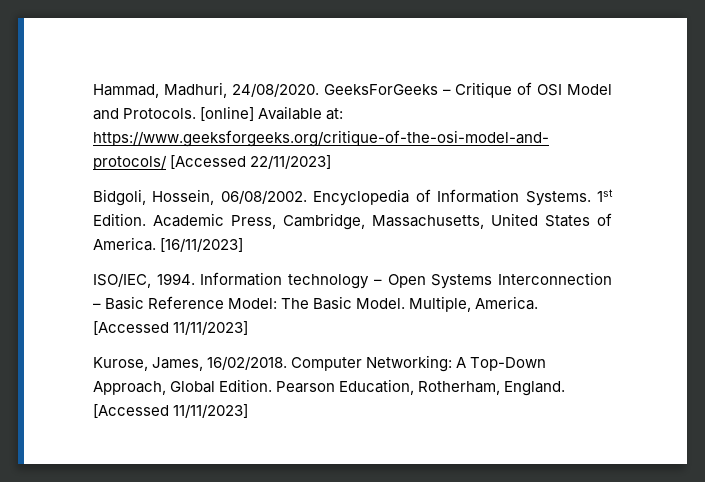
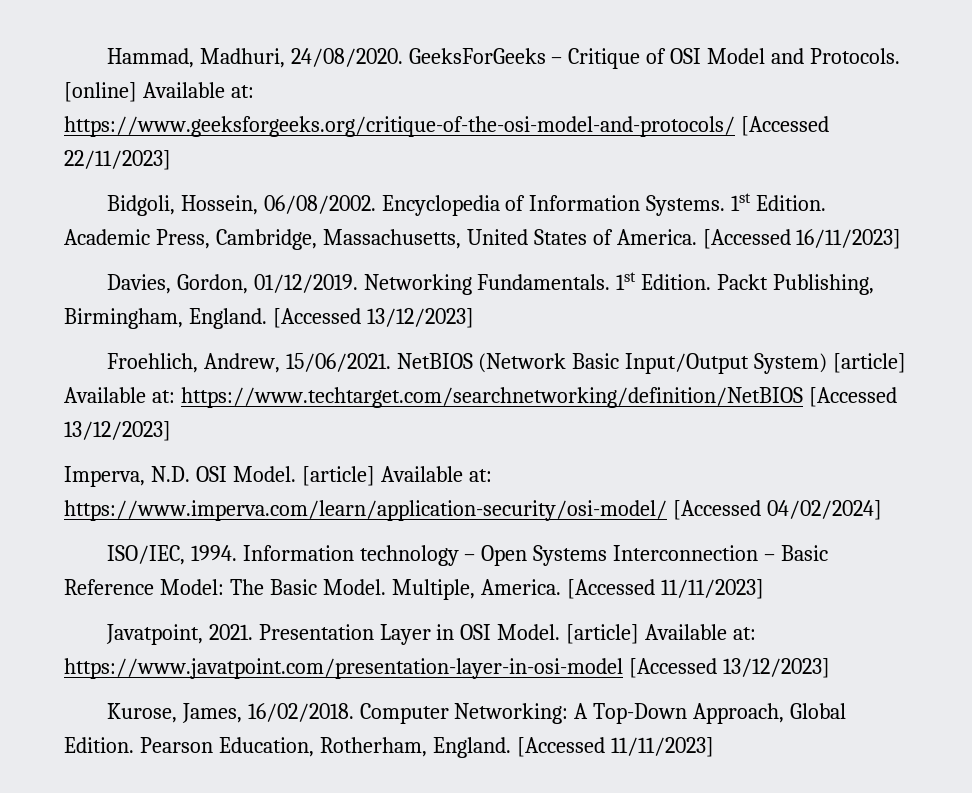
[160,238,244,252] [16/11/2023] -> [702,229,902,249] [106,272,875,295] [64,308,474,329] [106,353,907,374] [64,387,897,408] [64,421,171,441] [64,466,492,487] [64,500,882,521] [Accessed 16/11/2023] // Davies, Gordon, 01/12/2019. Networking Fundamentals. 1st Edition. Packt Publishing, Birmingham, England. [Accessed 13/12/2023] // Froehlich, Andrew, 15/06/2021. NetBIOS (Network Basic Input/Output System) [article] Available at: https://www.techtarget.com/searchnetworking/definition/NetBIOS [Accessed 13/12/2023] // Imperva, N.D. OSI Model. [article] Available at: https://www.imperva.com/learn/application-security/osi-model/ [Accessed 04/02/2024]
(249, 328) none -> [105,624,757,645] [64,658,830,679] // Javatpoint, 2021. Presentation Layer in OSI Model. [article] Available at: https://www.javatpoint.com/presentation-layer-in-osi-model [Accessed 13/12/2023]

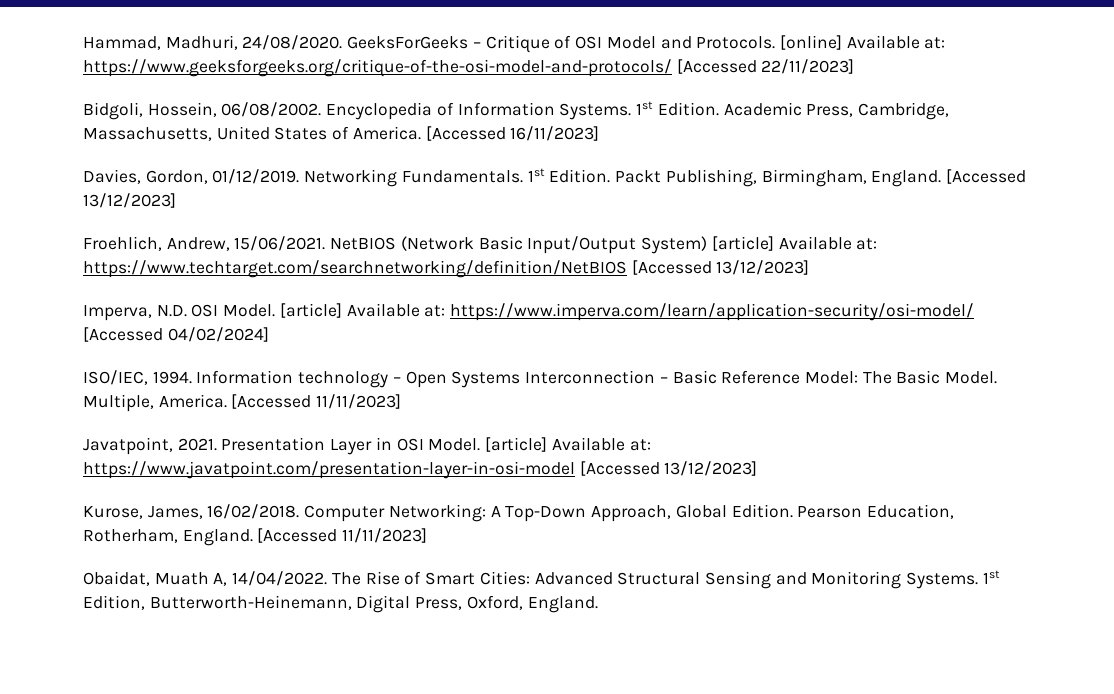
(714, 747) none -> [83,570,1000,589] [83,595,598,613] // Obaidat, Muath A, 14/04/2022. The Rise of Smart Cities: Advanced Structural Sensing and Monitoring Systems. 1st Edition, Butterworth-Heinemann, Digital Press, Oxford, England.

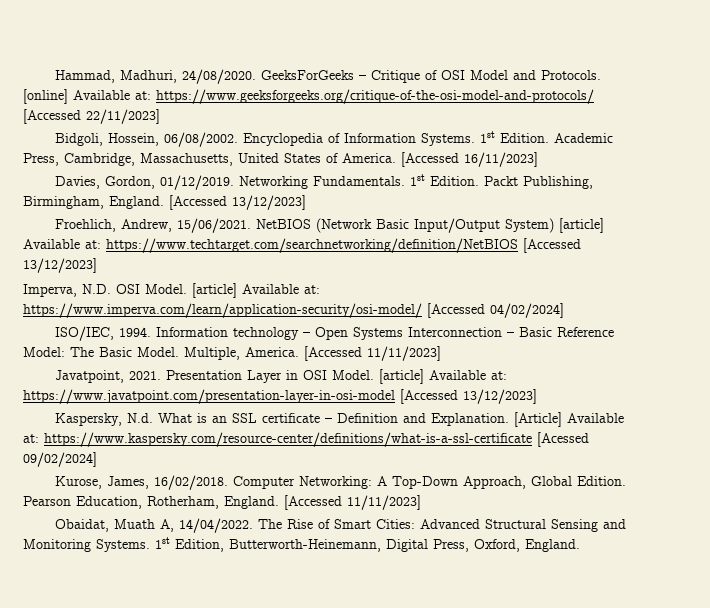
(758, 468) none -> [54,412,624,427] [23,432,589,447] [23,452,97,467] // Kaspersky, N.d. What is an SSL certificate – Definition and Explanation. [Article] Available at: https://www.kaspersky.com/resource-center/definitions/what-is-a-ssl-certificate [Acessed 09/02/2024]

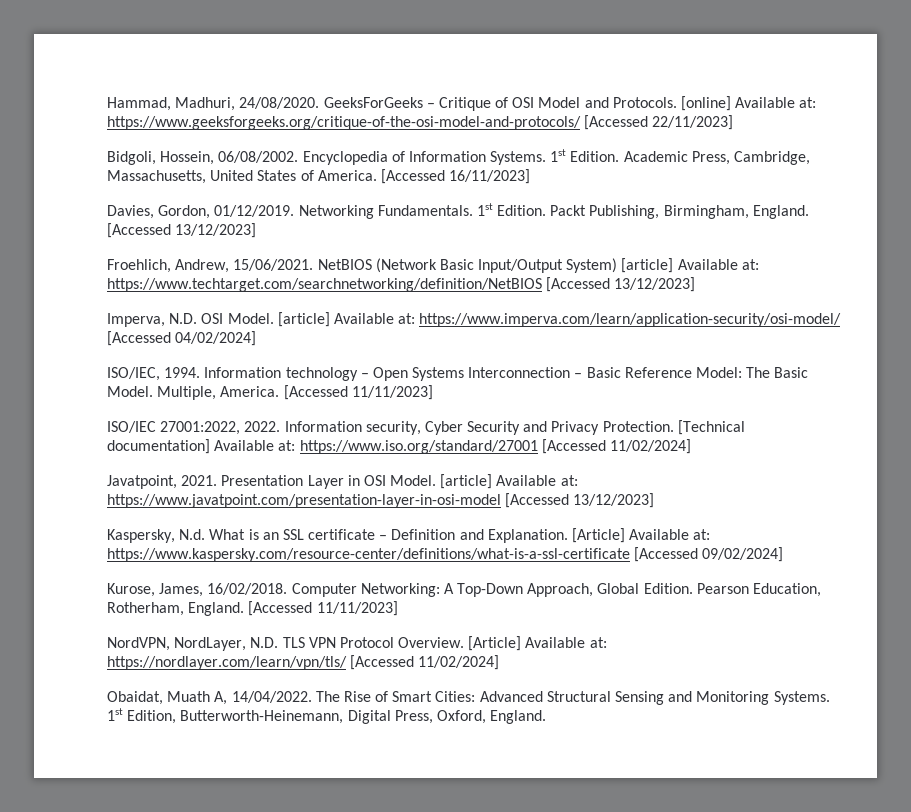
(441, 353) none -> [107,420,745,435] [107,439,691,454] // ISO/IEC 27001:2022, 2022. Information security, Cyber Security and Privacy Protection. [Technical documentation] Available at: https://www.iso.org/standard/27001 [Accessed 11/02/2024]
[537,432,589,447] [Acessed -> [634,547,699,562] [Accessed
(421, 502) none -> [107,636,607,651] [107,655,500,670] // NordVPN, NordLayer, N.D. TLS VPN Protocol Overview. [Article] Available at: https://nordlayer.com/learn/vpn/tls/ [Accessed 11/02/2024]

